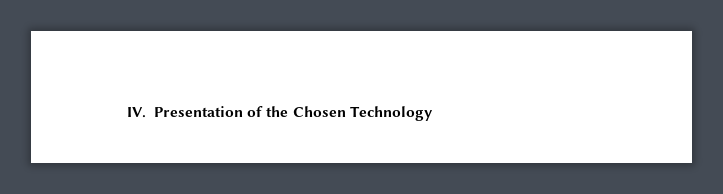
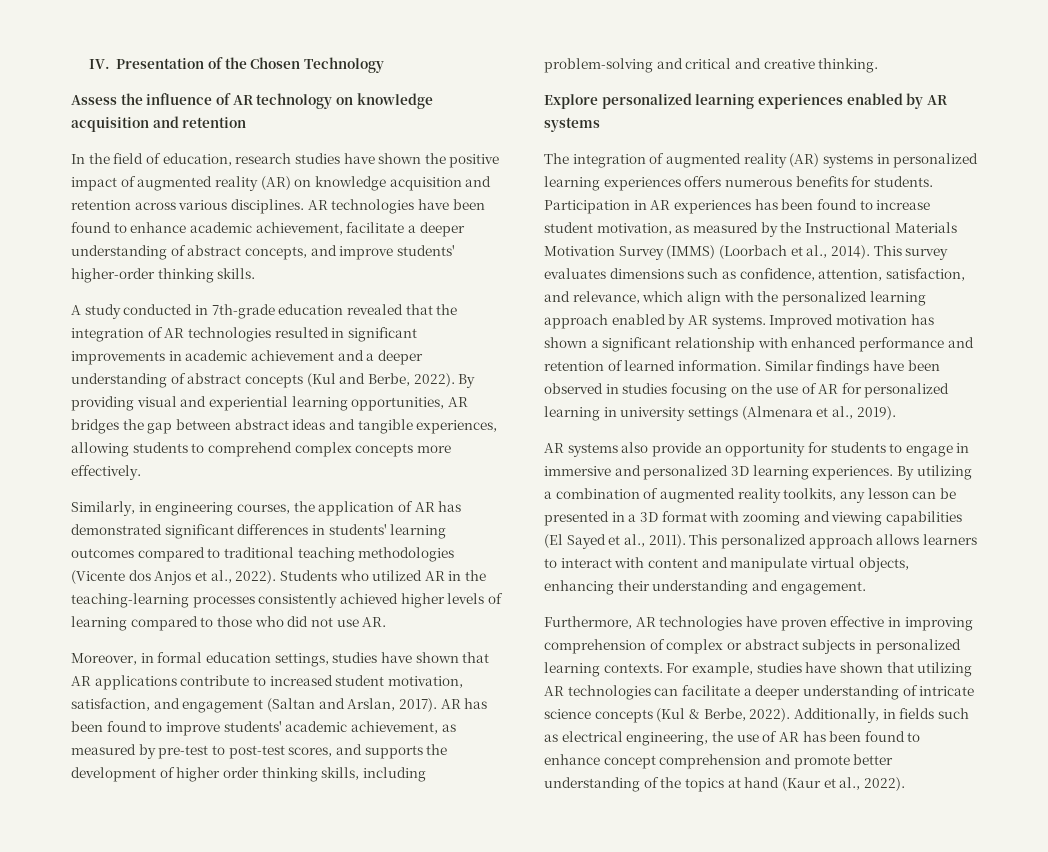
(433, 113) none -> [71,93,433,109] [71,116,247,132] [71,153,500,168] [71,176,492,191] [71,199,485,214] [71,222,465,237] [71,245,455,260] [71,268,256,283] [71,304,458,319] [71,327,417,342] [71,350,423,365] [71,373,476,388] [71,396,468,411] [71,419,498,434] [71,442,451,457] [71,465,141,480] [71,501,462,516] [71,524,447,539] [71,547,455,562] [71,570,487,585] [71,593,503,608] [71,616,387,631] [71,652,490,667] [71,675,463,690] [71,698,488,713] [71,721,456,736] [71,744,448,759] [71,767,426,782] [544,58,879,73] [544,93,948,109] [544,117,600,132] [544,153,979,168] [544,176,933,191] [544,199,931,214] [544,222,957,237] [544,245,949,260] [544,268,965,281] [544,291,926,306] [544,314,934,329] [544,337,974,352] [544,360,940,375] [544,383,950,398] [544,406,896,421] [544,442,970,457] [544,465,972,480] [544,488,956,503] [544,511,962,526] [544,534,977,549] [544,557,909,572] [544,580,866,595] [544,616,973,631] [544,639,961,654] [544,662,973,677] [544,685,975,700] [544,708,969,723] [544,731,921,746] [544,754,894,769] [544,777,905,792] // Assess the influence of AR technology on knowledge acquisition and retention // In the field of education, research studies have shown the positive impact of augmented reality (AR) on knowledge acquisition and retention across various disciplines. AR technologies have been found to enhance academic achievement, facilitate a deeper understanding of abstract concepts, and improve students' higher-order thinking skills. // A study conducted in 7th-grade education revealed that the integration of AR technologies resulted in significant improvements in academic achievement and a deeper understanding of abstract concepts (Kul and Berbe, 2022). By providing visual and experiential learning opportunities, AR bridges the gap between abstract ideas and tangible experiences, allowing students to comprehend complex concepts more effectively. // Similarly, in engineering courses, the application of AR has demonstrated significant differences in students' learning outcomes compared to traditional teaching methodologies (Vicente dos Anjos et al., 2022). Students who utilized AR in the teaching-learning processes consistently achieved higher levels of learning compared to those who did not use AR. // Moreover, in formal education settings, studies have shown that AR applications contribute to increased student motivation, satisfaction, and engagement (Saltan and Arslan, 2017). AR has been found to improve students' academic achievement, as measured by pre-test to post-test scores, and supports the development of higher order thinking skills, including problem-solving and critical and creative thinking. // Explore personalized learning experiences enabled by AR systems // The integration of augmented reality (AR) systems in personalized learning experiences offers numerous benefits for students. Participation in AR experiences has been found to increase student motivation, as measured by the Instructional Materials Motivation Survey (IMMS) (Loorbach et al., 2014). This survey evaluates dimensions such as confidence, attention, satisfaction, and relevance, which align with the personalized learning approach enabled by AR systems. Improved motivation has shown a significant relationship with enhanced performance and retention of learned information. Similar findings have been observed in studies focusing on the use of AR for personalized learning in university settings (Almenara et al., 2019). // AR systems also provide an opportunity for students to engage in immersive and personalized 3D learning experiences. By utilizing a combination of augmented reality toolkits, any lesson can be presented in a 3D format with zooming and viewing capabilities (El Sayed et al., 2011). This personalized approach allows learners to interact with content and manipulate virtual objects, enhancing their understanding and engagement. // Furthermore, AR technologies have proven effective in improving comprehension of complex or abstract subjects in personalized learning contexts. For example, studies have shown that utilizing AR technologies can facilitate a deeper understanding of intricate science concepts (Kul & Berbe, 2022). Additionally, in fields such as electrical engineering, the use of AR has been found to enhance concept comprehension and promote better understanding of the topics at hand (Kaur et al., 2022).

